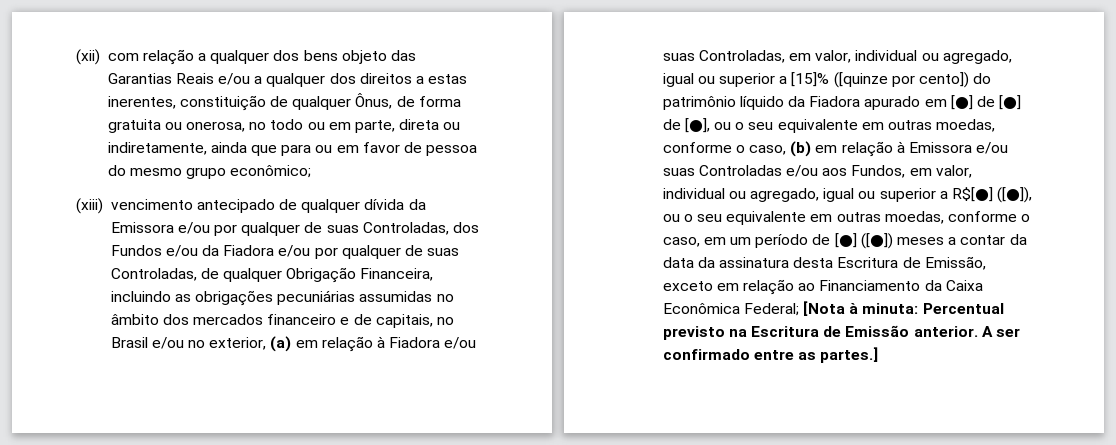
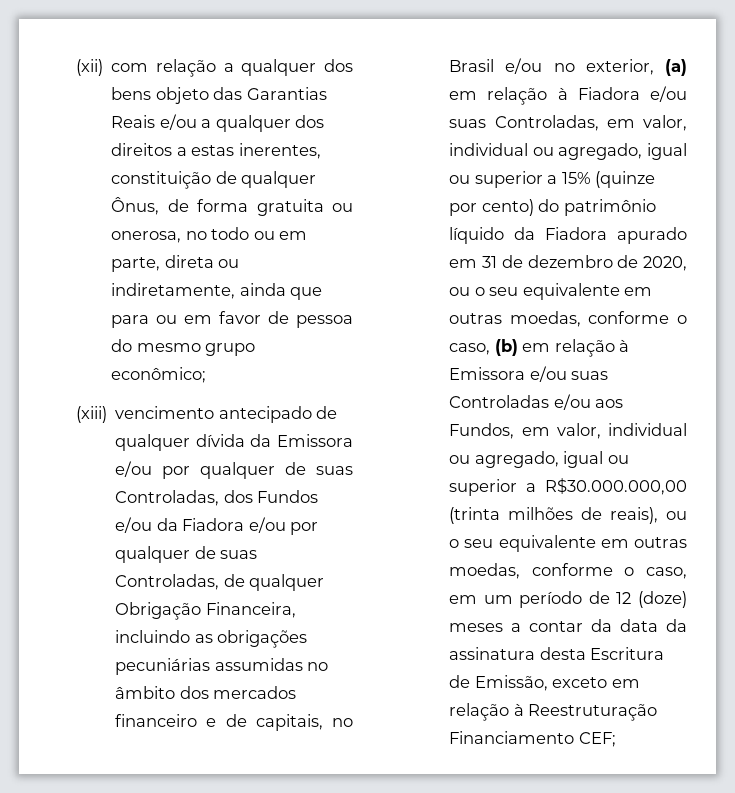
[791,72,969,88] [15]% ([quinze por cento]) -> [561,171,656,188] [449,199,534,216] 15% (quinze por cento)
[950,95,1022,110] [662,118,710,133] [●] de [●] de [●], -> [482,255,687,271] 31 de dezembro de 2020,
[951,187,1033,203] R$[●] ([●]), -> [545,478,687,495] [449,507,659,524] R$30.000.000,00 (trinta milhões de reais),
[834,233,893,249] [●] ([●]) -> [616,591,687,608] 12 (doze)
[798,280,983,291] [662,301,1004,316] [662,325,1020,340] [662,347,879,363] ao Financiamento da Caixa Econômica Federal; [Nota à minuta: Percentual previsto na Escritura de Emissão anterior. A ser confirmado entre as partes.] -> [513,703,658,721] [449,731,616,747] à Reestruturação Financiamento CEF;

